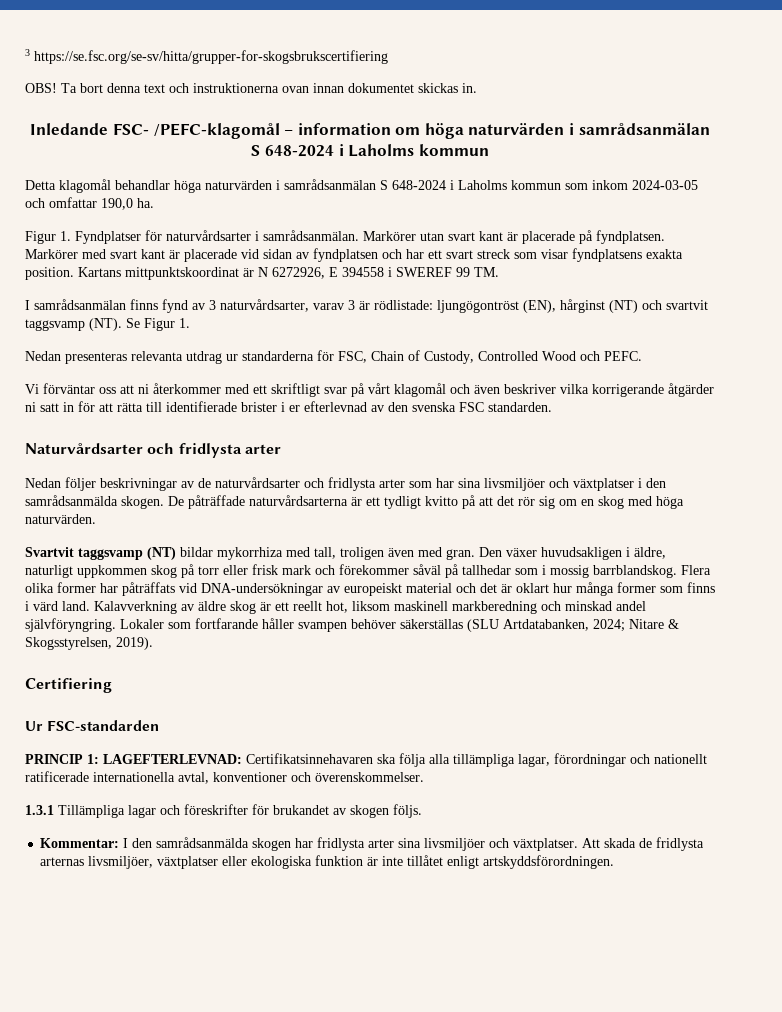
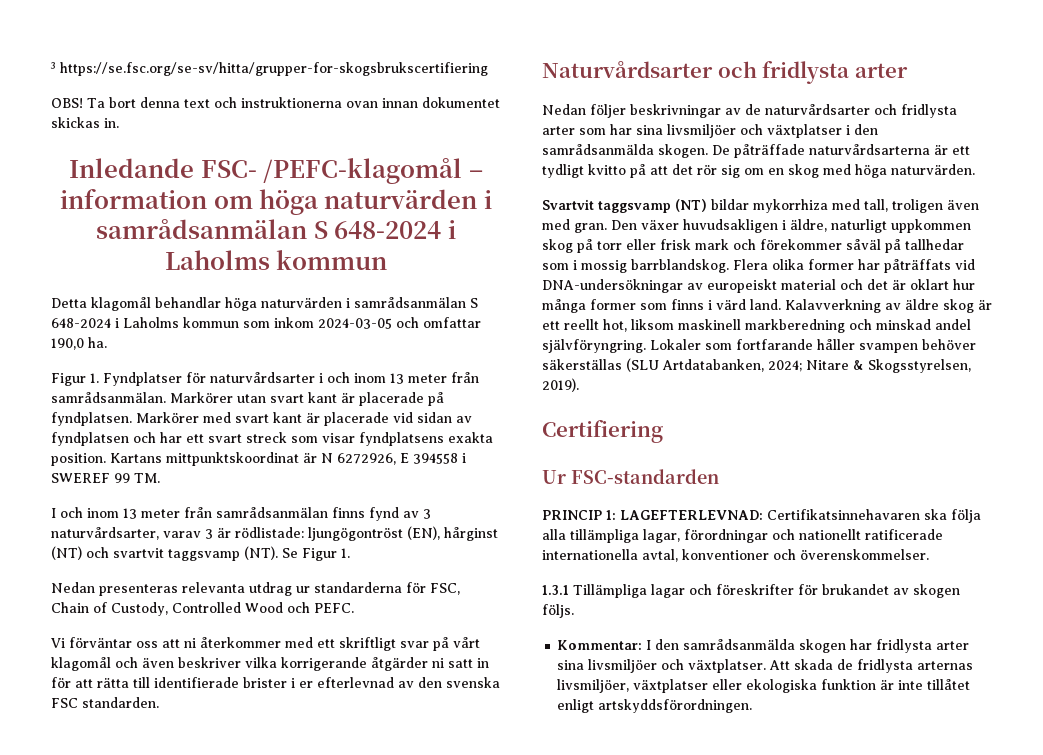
(259, 236) none -> [327,372,479,384] och inom 13 meter från
(30, 305) none -> [60,507,212,519] och inom 13 meter från

